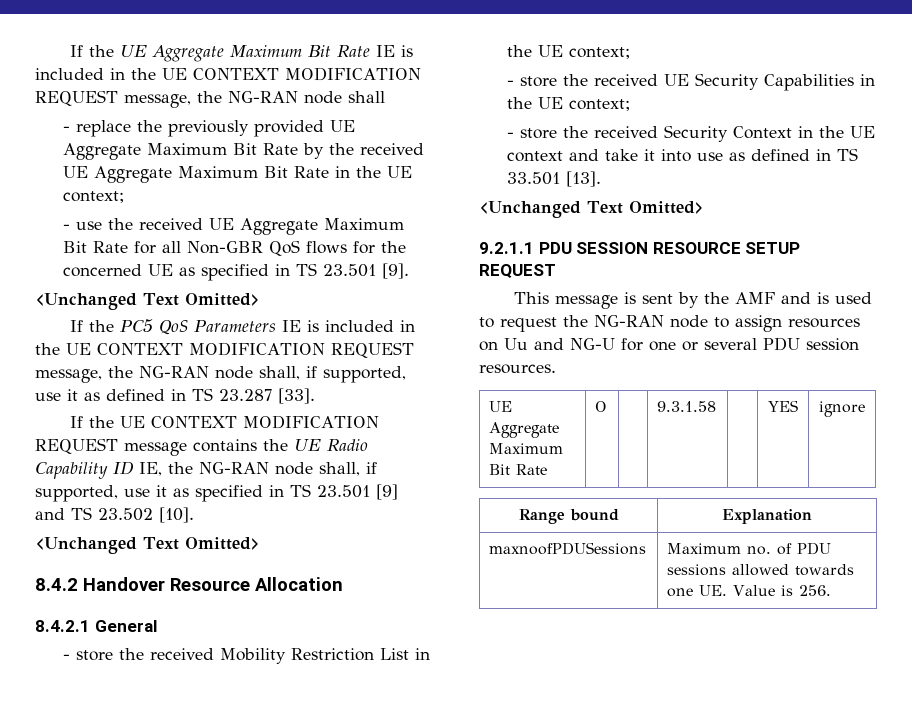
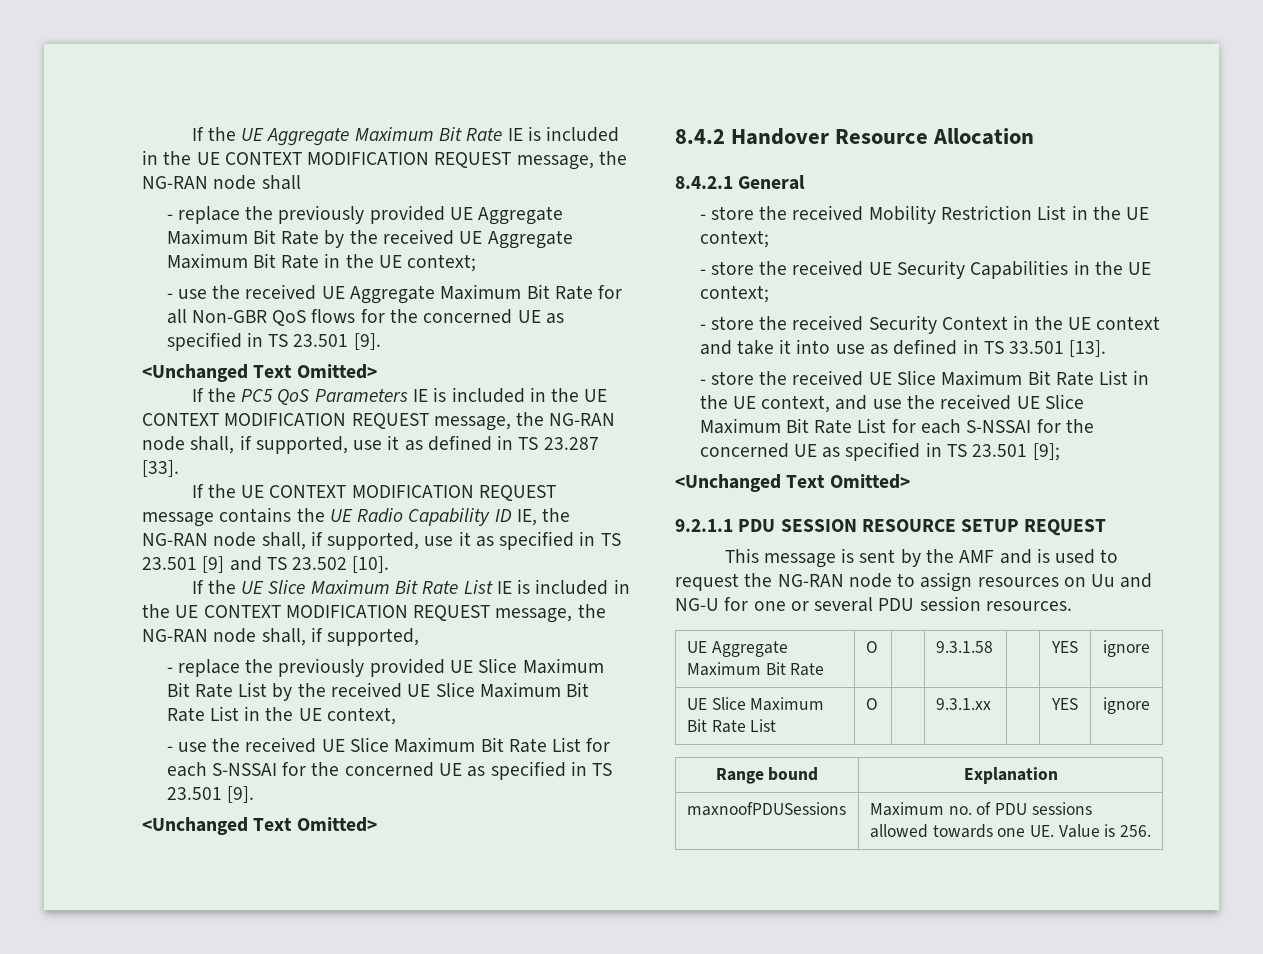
(194, 515) none -> [191,579,630,595] [142,604,606,623] [142,627,420,646] [166,658,604,677] [166,682,590,701] [166,706,396,725] [166,737,611,753] [166,761,613,780] [166,786,254,803] // If the UE Slice Maximum Bit Rate List IE is included in the UE CONTEXT MODIFICATION REQUEST message, the NG-RAN node shall, if supported, // - replace the previously provided UE Slice Maximum Bit Rate List by the received UE Slice Maximum Bit Rate List in the UE context, // - use the received UE Slice Maximum Bit Rate List for each S-NSSAI for the concerned UE as specified in TS 23.501 [9].
(602, 179) none -> [699,370,1150,386] [699,394,1084,413] [699,418,1094,434] [699,442,1060,461] // - store the received UE Slice Maximum Bit Rate List in the UE context, and use the received UE Slice Maximum Bit Rate List for each S-NSSAI for the concerned UE as specified in TS 23.501 [9];
(865, 409) none -> [686,697,825,711] [686,719,777,733] [865,698,878,710] [935,698,991,710] [1051,698,1078,710] [1103,697,1150,714] // UE Slice Maximum Bit Rate List | O | | 9.3.1.xx | | YES | ignore

